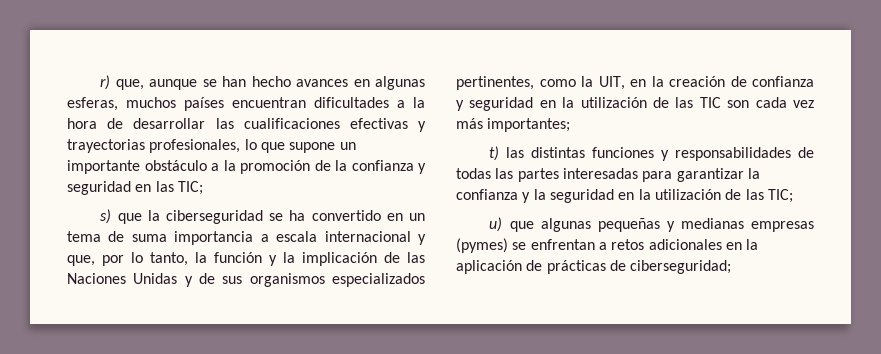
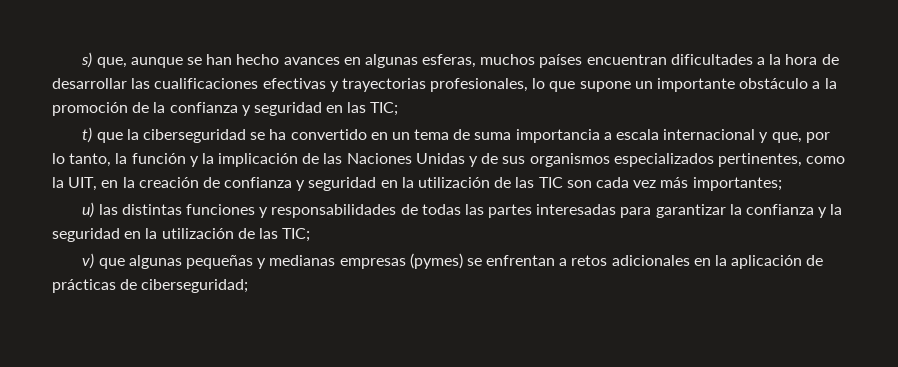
[100,75,111,90] r) -> [81,52,93,68] s)
[100,209,112,224] s) -> [82,127,93,143] t)
[489,146,500,161] t) -> [82,202,95,218] u)
[489,217,503,232] u) -> [82,253,95,269] v)

